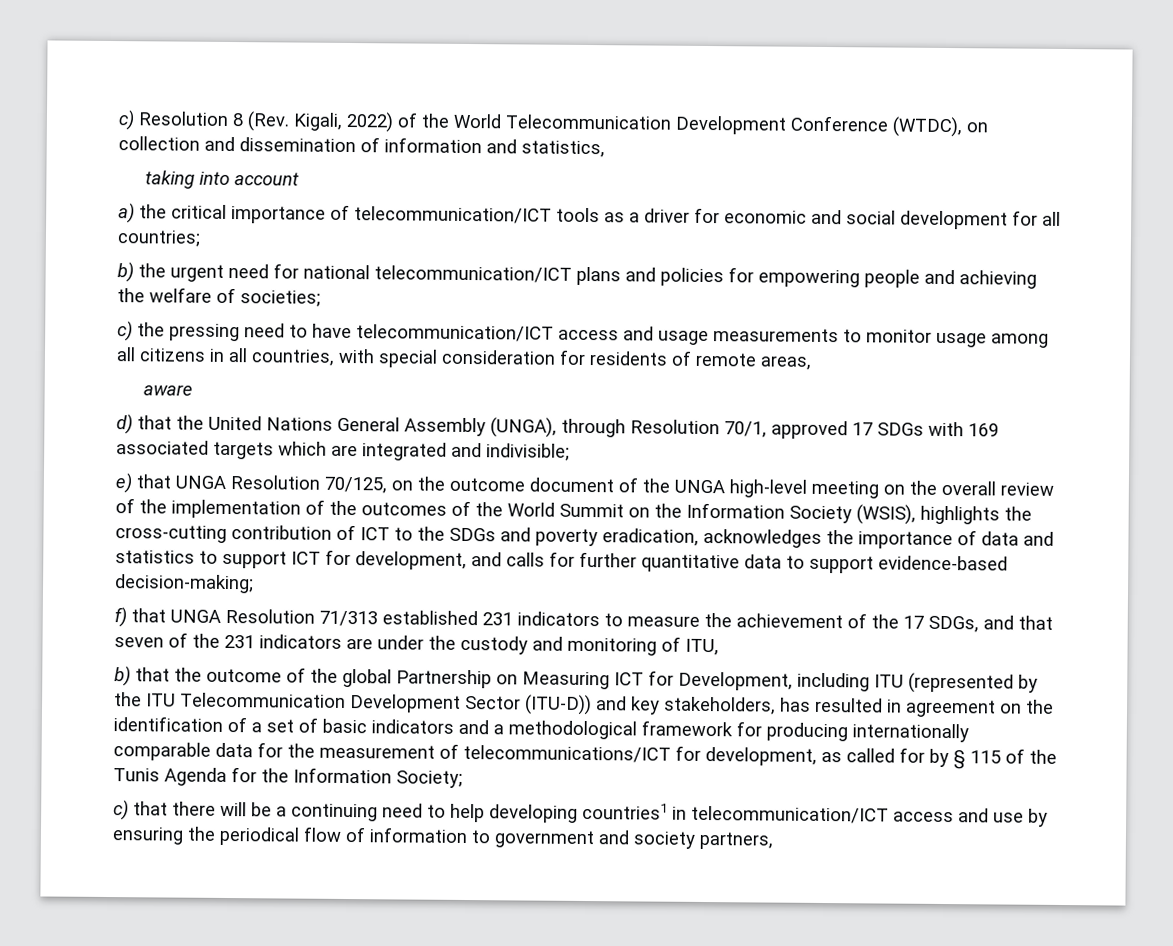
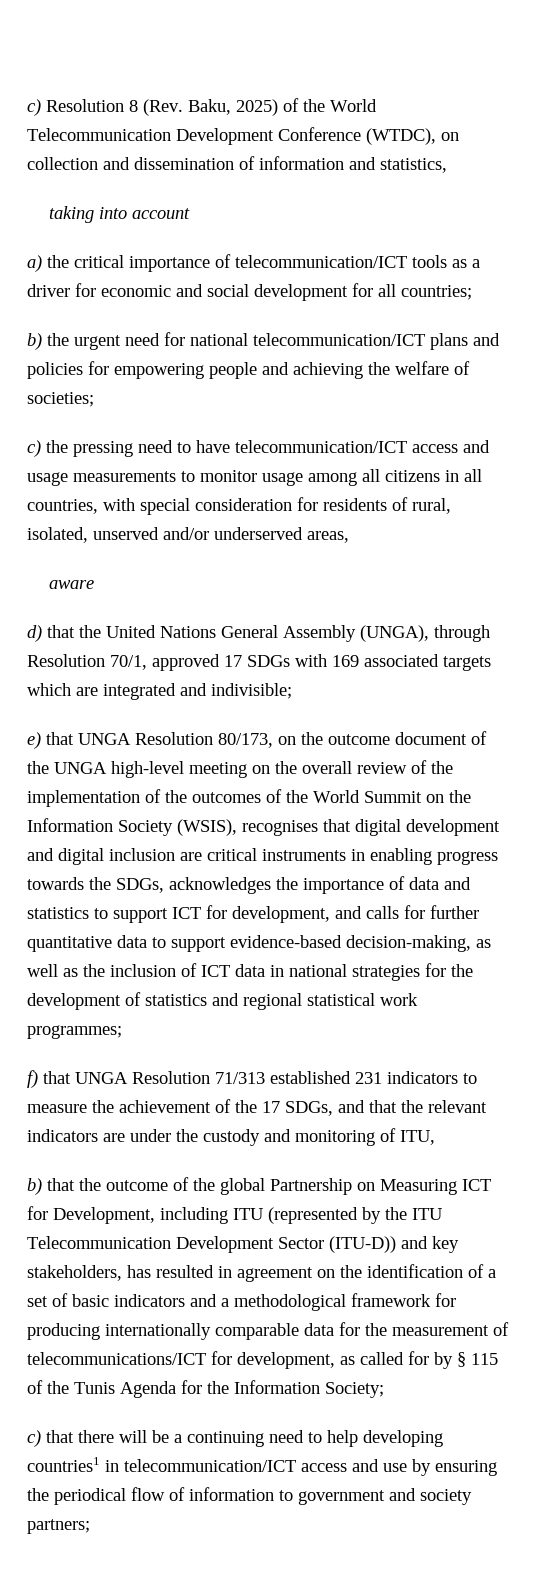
[293,111,394,133] Kigali, 2022) -> [188,99,278,116] Baku, 2025)
[695,352,757,367] remote -> [412,498,451,514] [27,527,303,543] rural, isolated, unserved and/or underserved
[324,476,387,494] 70/125, -> [218,733,273,748] 80/173,
[920,505,1032,525] [115,524,699,547] highlights the cross-cutting contribution of ICT to the SDGs and poverty eradication, -> [242,819,500,836] [27,848,498,865] [27,877,164,893] recognises that digital development and digital inclusion are critical instruments in enabling progress towards the SDGs,
[114,574,254,594] decision-making; -> [346,935,491,952] [27,963,473,981] [27,992,418,1010] [27,1025,122,1039] decision-making, as well as the inclusion of ICT data in national strategies for the development of statistics and regional statistical work programmes;
[114,632,255,649] seven of the 231 -> [401,1100,487,1113] the relevant
[699,831,773,850] partners, -> [27,1519,90,1534] partners;

